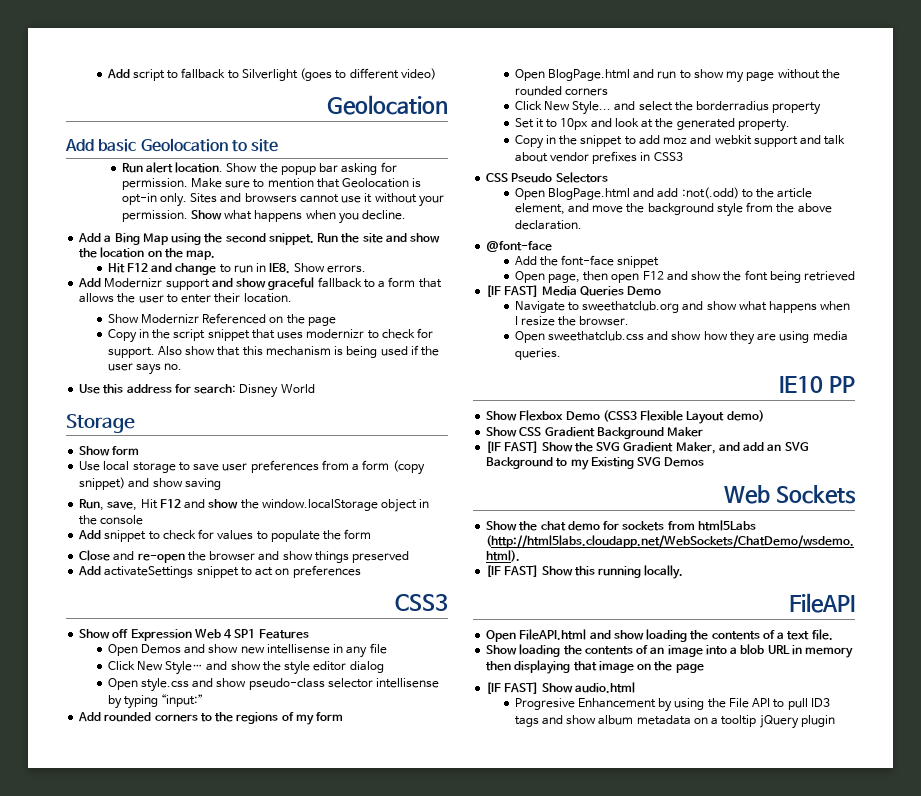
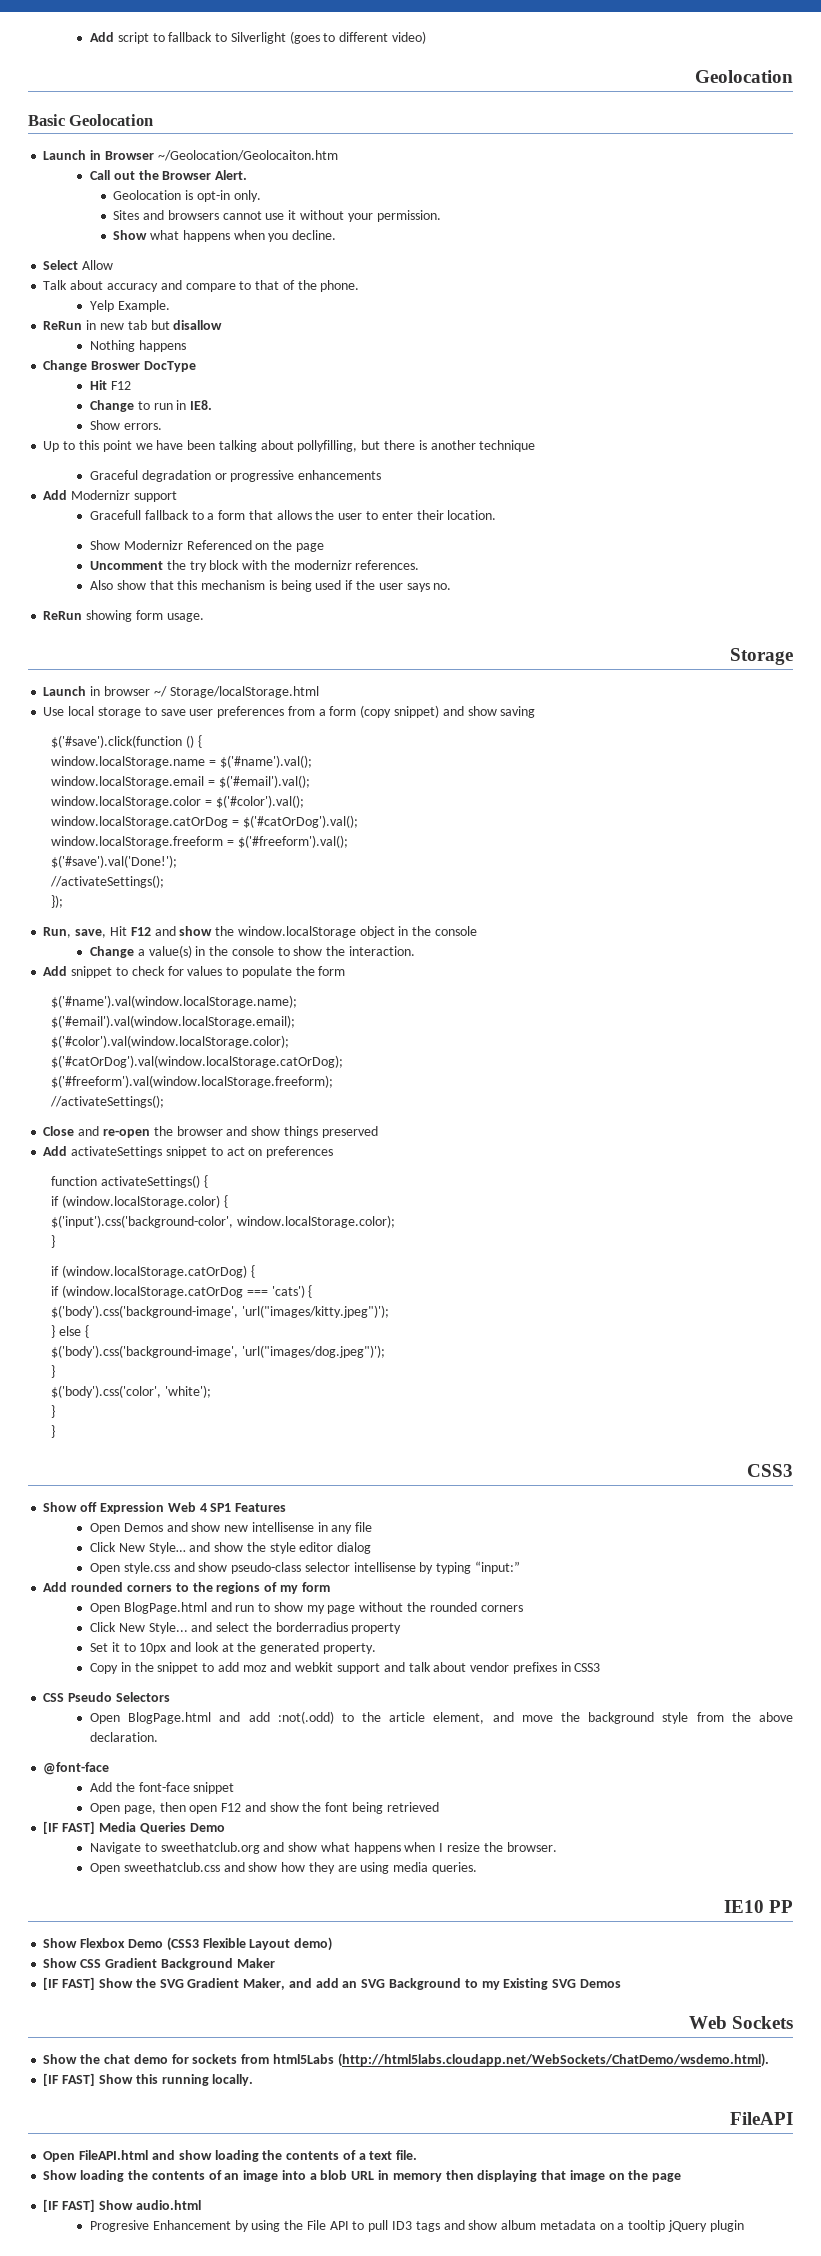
[65,138,279,152] [121,162,397,175] [121,178,340,190] Add basic Geolocation to site // Run alert location. Show the popup bar asking for permission. Make sure to mention that -> [28,114,154,126] [43,150,338,161] [89,170,248,180] Basic Geolocation // Launch in Browser ~/Geolocation/Geolocaiton.htm // Call out the Browser Alert. //
(187, 200) none -> (261, 196) //
(188, 216) none -> (441, 216) //
[78,233,441,245] [79,247,216,260] [107,263,217,275] Add a Bing Map using the second snippet. Run the site and show the location on the map. // Hit F12 and change -> [43,260,114,270] [43,280,360,292] [89,300,170,312] [43,320,223,330] [89,340,186,352] [43,360,196,372] [89,380,131,390] [89,400,134,412] Select Allow // Talk about accuracy and compare to that of the phone. // Yelp Example. // ReRun in new tab but disallow // Nothing happens // Change Broswer DocType // Hit F12 // Change
(291, 268) none -> (213, 405) //
(366, 269) none -> [43,440,536,452] [89,470,382,482] // Up to this point we have been talking about pollyfilling, but there is another technique // Graceful degradation or progressive enhancements
[211,277,315,290] and show graceful -> [89,510,141,520] // Gracefull
[107,328,433,343] [107,347,155,358] Copy in the script snippet that uses modernizr to check for support. -> [89,560,420,572] Uncomment the try block with the modernizr references. //
[79,384,315,398] [66,414,135,433] [79,446,140,456] Use this address for search: Disney World // Storage // Show form -> [43,610,204,622] [730,648,793,665] [43,686,319,698] ReRun showing form usage. // Storage // Launch in browser ~/ Storage/localStorage.html
(221, 484) none -> [51,735,202,748] [51,755,312,768] [51,775,310,788] [51,795,304,808] [51,815,358,828] [51,835,348,848] [51,855,178,868] [50,875,165,888] [51,895,64,908] // $('#save').click(function () { // window.localStorage.name = $('#name').val(); // window.localStorage.email = $('#email').val(); // window.localStorage.color = $('#color').val(); // window.localStorage.catOrDog = $('#catOrDog').val(); // window.localStorage.freeform = $('#freeform').val(); // $('#save').val('Done!'); // //activateSettings(); // });
(144, 520) none -> [89,945,416,958] // Change a value(s) in the console to show the interaction.
(372, 534) none -> [51,995,298,1008] [51,1015,296,1028] [51,1035,290,1048] [51,1055,344,1068] [51,1075,334,1088] [50,1095,165,1108] // $('#name').val(window.localStorage.name); // $('#email').val(window.localStorage.email); // $('#color').val(window.localStorage.color); // $('#catOrDog').val(window.localStorage.catOrDog); // $('#freeform').val(window.localStorage.freeform); // //activateSettings();
(361, 571) none -> [51,1175,208,1188] [51,1195,228,1208] [51,1215,396,1228] [51,1235,56,1248] [51,1265,255,1278] [51,1285,313,1298] [51,1305,390,1318] [51,1325,89,1338] [51,1345,386,1358] [51,1365,56,1378] [51,1385,212,1398] [51,1405,56,1418] [51,1425,56,1438] // function activateSettings() { // if (window.localStorage.color) { // $('input').css('background-color', window.localStorage.color); // } // if (window.localStorage.catOrDog) { // if (window.localStorage.catOrDog === 'cats') { // $('body').css('background-image', 'url("images/kitty.jpeg")'); // } else { // $('body').css('background-image', 'url("images/dog.jpeg")'); // } // $('body').css('color', 'white'); // } // }

